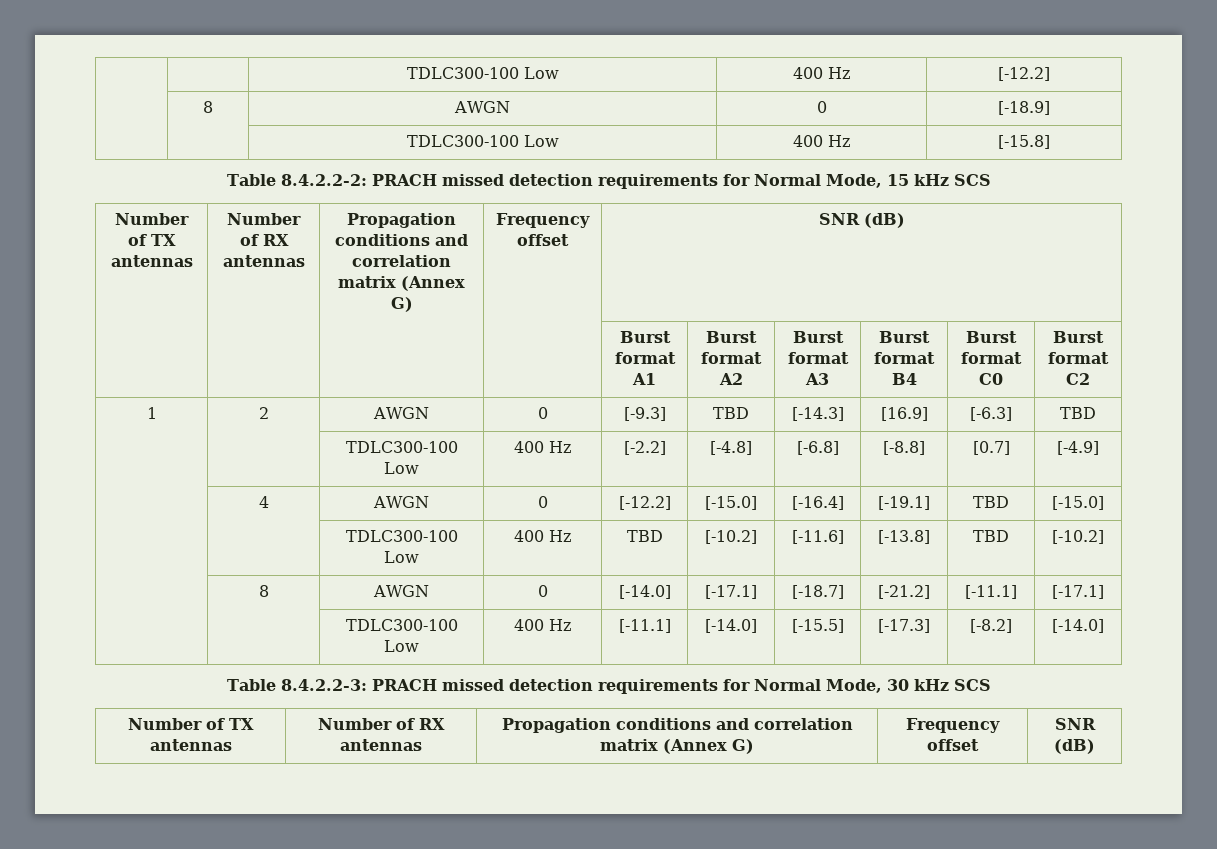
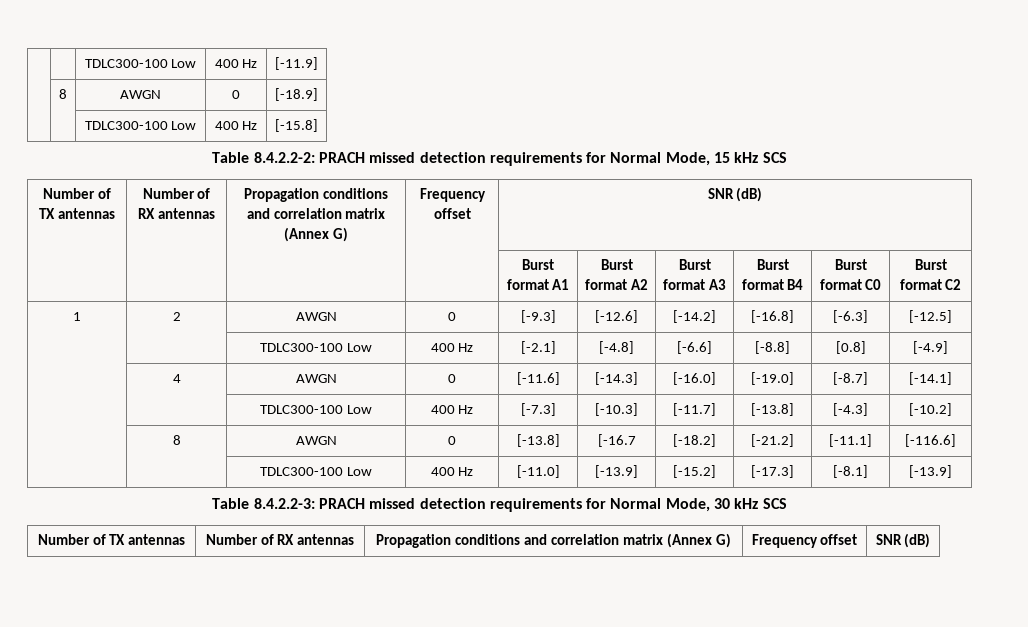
[406,67,559,79] [793,67,851,79] [998,67,1050,81] | | TDLC300-100 Low | 400 Hz | [-12.2] -> [84,59,197,68] [214,59,258,68] [275,57,318,70] | | TDLC300-100 Low | 400 Hz | [-11.9]
[713,407,750,419] [791,407,844,421] [880,407,928,421] TBD | [-14.3] | [16.9] -> [595,310,638,323] [673,310,716,323] [751,310,794,323] [-12.6] | [-14.2] | [-16.8]
[1060,407,1096,419] [345,441,458,453] [384,462,419,474] [514,441,571,453] [623,441,666,455] TBD // | | TDLC300-100 Low | 400 Hz | [-2.2] -> [909,310,952,323] [260,343,372,352] [430,343,474,352] [520,341,556,354] [-12.5] // | | TDLC300-100 Low | 400 Hz | [-2.1]
[796,441,839,455] [-6.8] -> [677,341,712,354] [-6.6]
[972,441,1010,455] [0.7] -> [835,341,866,354] [0.8]
[618,496,671,510] [705,496,758,510] [791,496,844,510] [878,496,931,510] [973,496,1010,508] [1052,496,1104,510] [345,530,458,542] [384,551,419,563] [514,530,571,542] [626,530,663,542] [705,530,758,544] [791,530,844,544] [878,530,931,544] [973,530,1010,542] [-12.2] | [-15.0] | [-16.4] | [-19.1] | TBD | [-15.0] // | | TDLC300-100 Low | 400 Hz | TBD | [-10.2] | [-11.6] | [-13.8] | TBD -> [516,372,560,385] [595,372,638,385] [673,372,716,385] [751,372,794,385] [833,372,868,385] [909,372,952,385] [260,405,372,414] [430,405,474,414] [520,403,556,416] [595,403,638,416] [673,403,716,416] [751,403,794,416] [833,403,868,416] [-11.6] | [-14.3] | [-16.0] | [-19.0] | [-8.7] | [-14.1] // | | TDLC300-100 Low | 400 Hz | [-7.3] | [-10.3] | [-11.7] | [-13.8] | [-4.3]
[618,585,671,599] [705,585,758,599] [791,585,844,599] [-14.0] | [-17.1] | [-18.7] -> [516,434,560,447] [597,434,636,447] [673,434,716,447] [-13.8] | [-16.7 | [-18.2]
[1052,585,1104,599] [345,619,458,631] [384,640,419,652] [514,619,571,631] [618,619,671,633] [705,619,758,633] [791,619,844,633] [-17.1] // | | TDLC300-100 Low | 400 Hz | [-11.1] | [-14.0] | [-15.5] -> [905,434,956,447] [260,467,372,476] [430,467,474,476] [516,465,560,478] [595,465,638,478] [673,465,716,478] [-116.6] // | | TDLC300-100 Low | 400 Hz | [-11.0] | [-13.9] | [-15.2]
[970,619,1013,633] [1052,619,1104,633] [-8.2] | [-14.0] -> [833,465,868,478] [909,465,952,478] [-8.1] | [-13.9]

